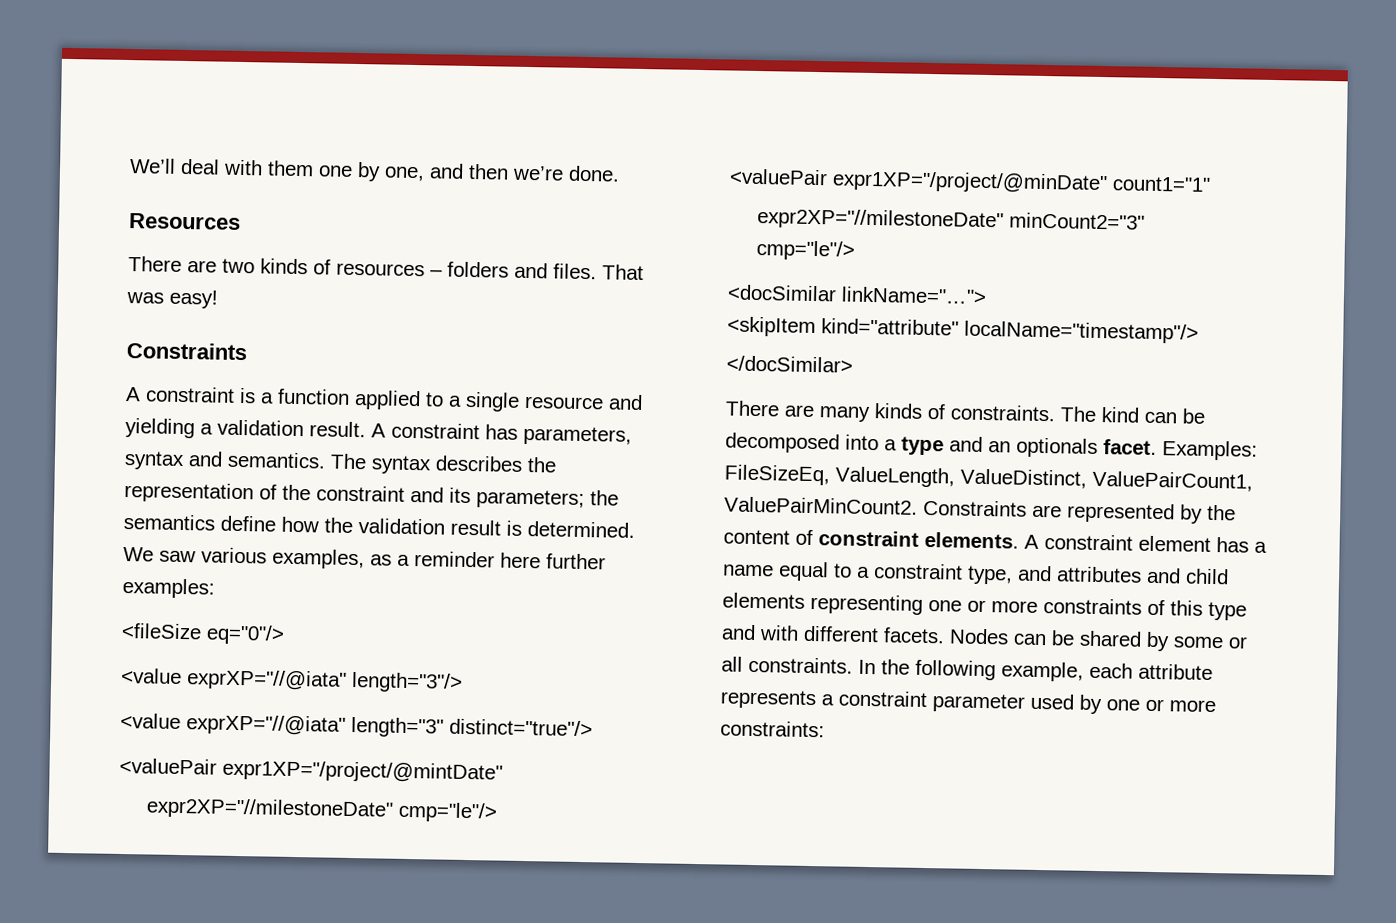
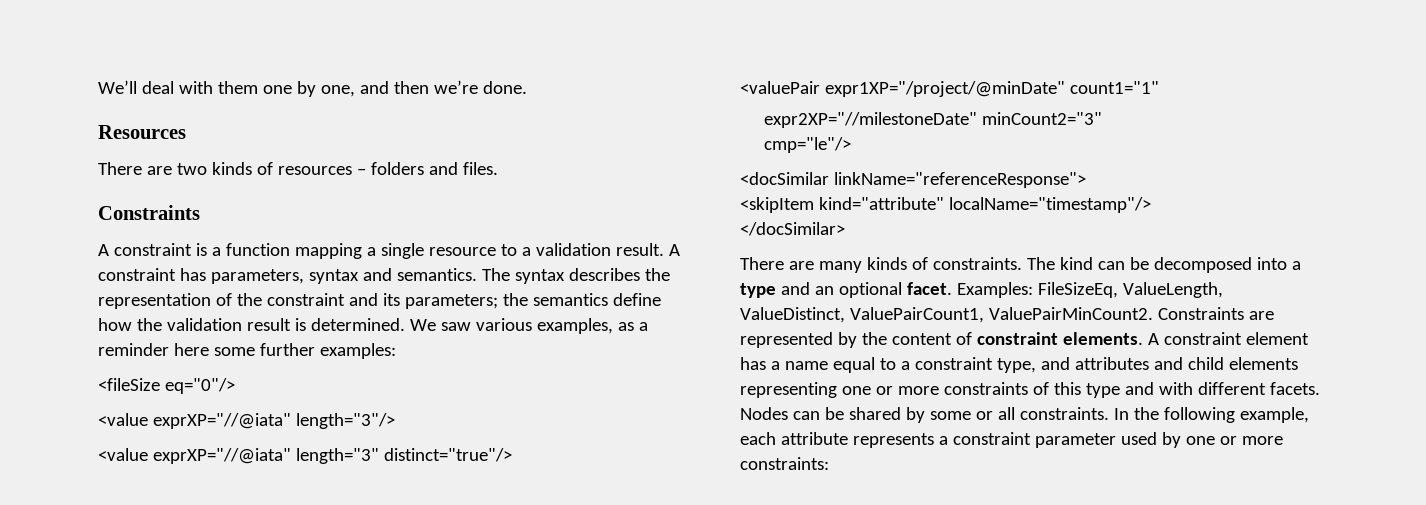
[602,264,644,281] [126,289,218,309] That was easy! -> (498, 168) none
[354,390,444,411] applied to -> [294,243,362,259] mapping
[608,394,643,411] [125,418,195,439] and yielding -> [500,244,517,256] to
(541, 560) none -> [213,347,255,356] some
[119,757,503,784] [145,797,497,823] // <valuePair expr1XP="/project/@mintDate" // expr2XP="//milestoneDate" cmp="le"/> -> (512, 455) none
[841,286,987,304] linkName="…"> -> [833,172,1086,188] linkName="referenceResponse">
[1016,437,1098,458] optionals -> [838,282,902,298] optional

